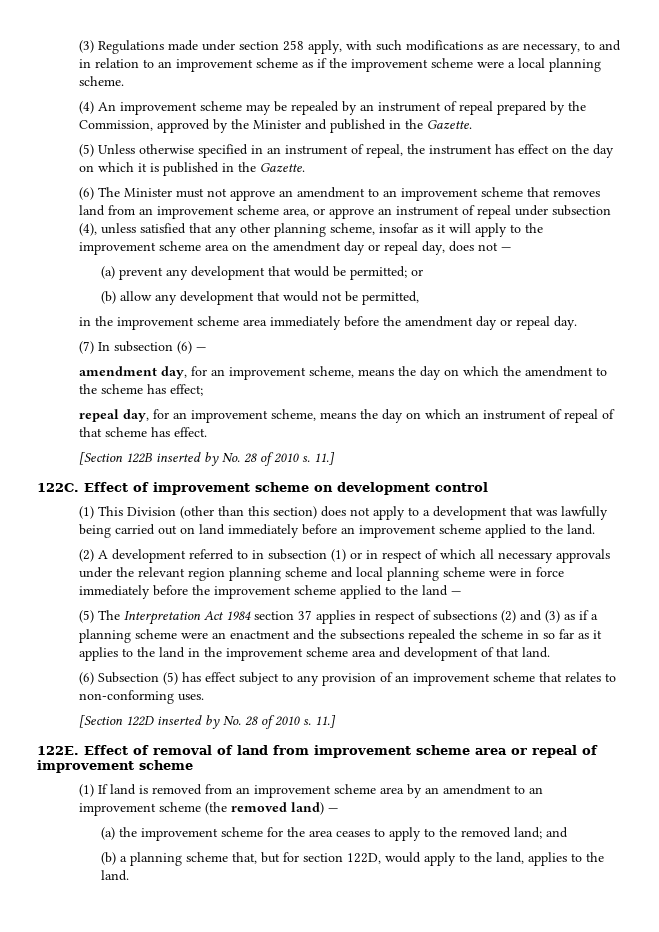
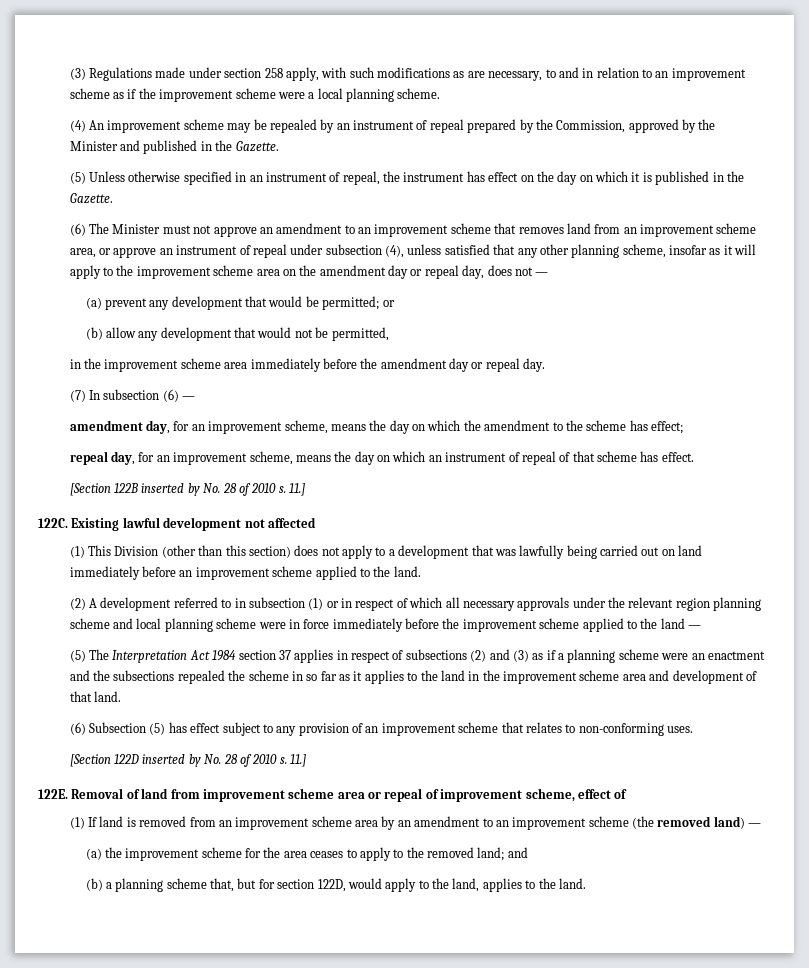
[84,482,488,495] Effect of improvement scheme on development control -> [71,517,316,531] Existing lawful development not affected
[84,745,212,755] Effect of removal -> [71,788,124,799] Removal
[139,760,193,770] scheme -> [525,788,628,802] scheme, effect of

